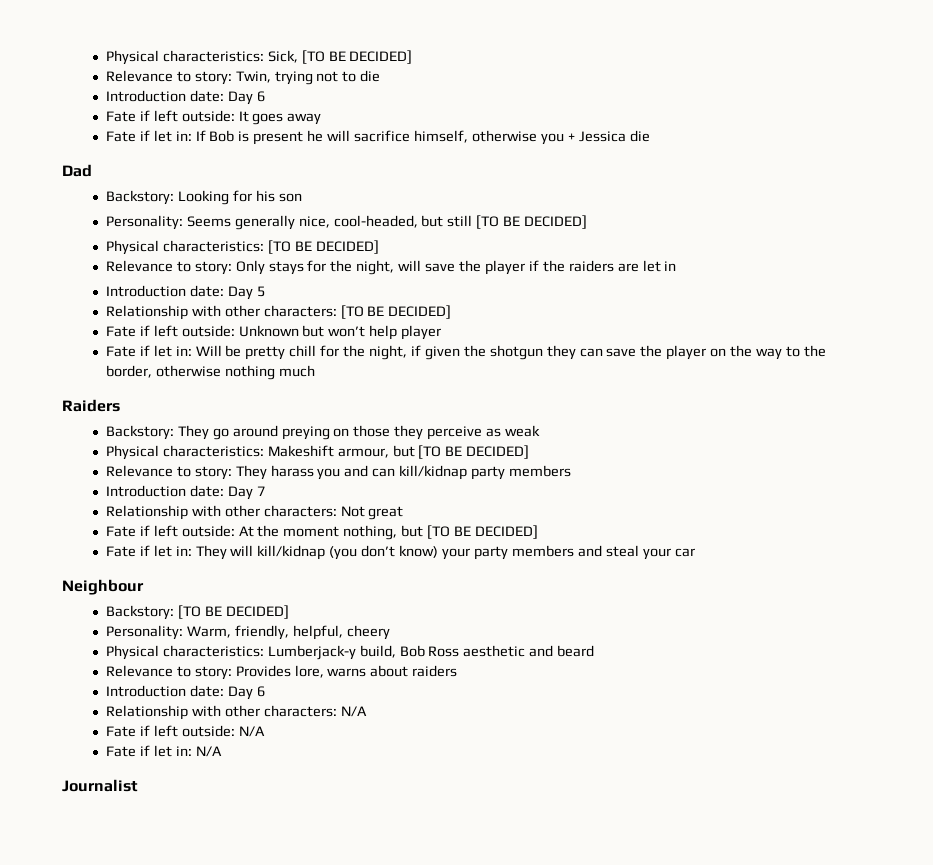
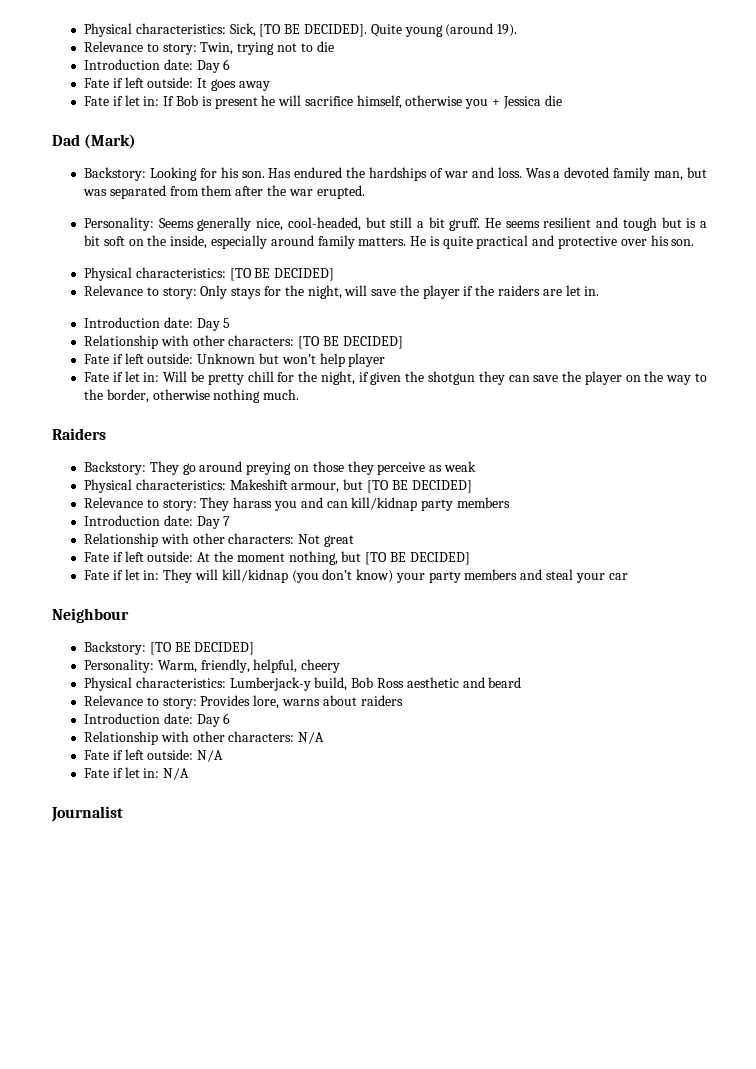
[349,50,413,64] DECIDED] -> [303,23,518,37] DECIDED]. Quite young (around 19).
(92, 170) none -> [84,134,137,149] (Mark)
[278,193,302,202] son -> [241,167,707,181] [83,185,365,199] son. Has endured the hardships of war and loss. Was a devoted family man, but was separated from them after the war erupted.
[476,215,588,229] [TO BE DECIDED] -> [416,217,707,231] [84,235,695,249] a bit gruff. He seems resilient and tough but is a bit soft on the inside, especially around family matters. He is quite practical and protective over his son.
[664,261,677,271] in -> [584,286,600,296] in.
[278,365,315,377] much -> [263,389,300,400] much.

